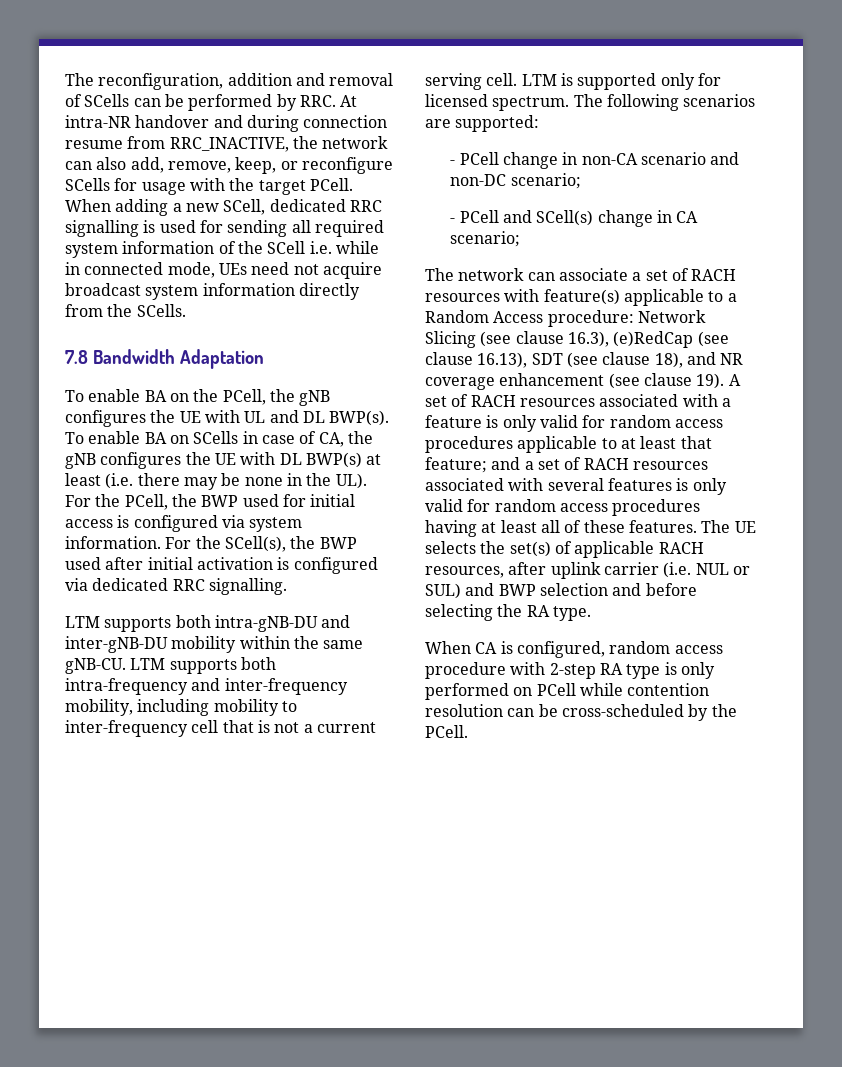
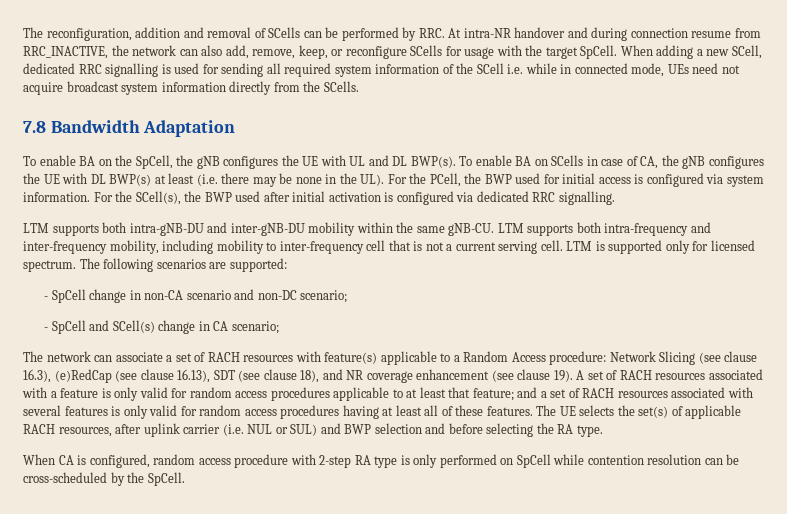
[309,178,353,191] PCell. -> [580,45,618,59] SpCell.
[222,389,266,405] PCell, -> [135,155,173,169] SpCell,
[459,152,499,165] PCell -> [51,289,86,303] SpCell
[459,210,499,223] PCell -> [51,320,86,334] SpCell
[536,683,576,696] PCell -> [516,454,551,468] SpCell
[425,725,468,738] PCell. -> [147,472,185,486] SpCell.

